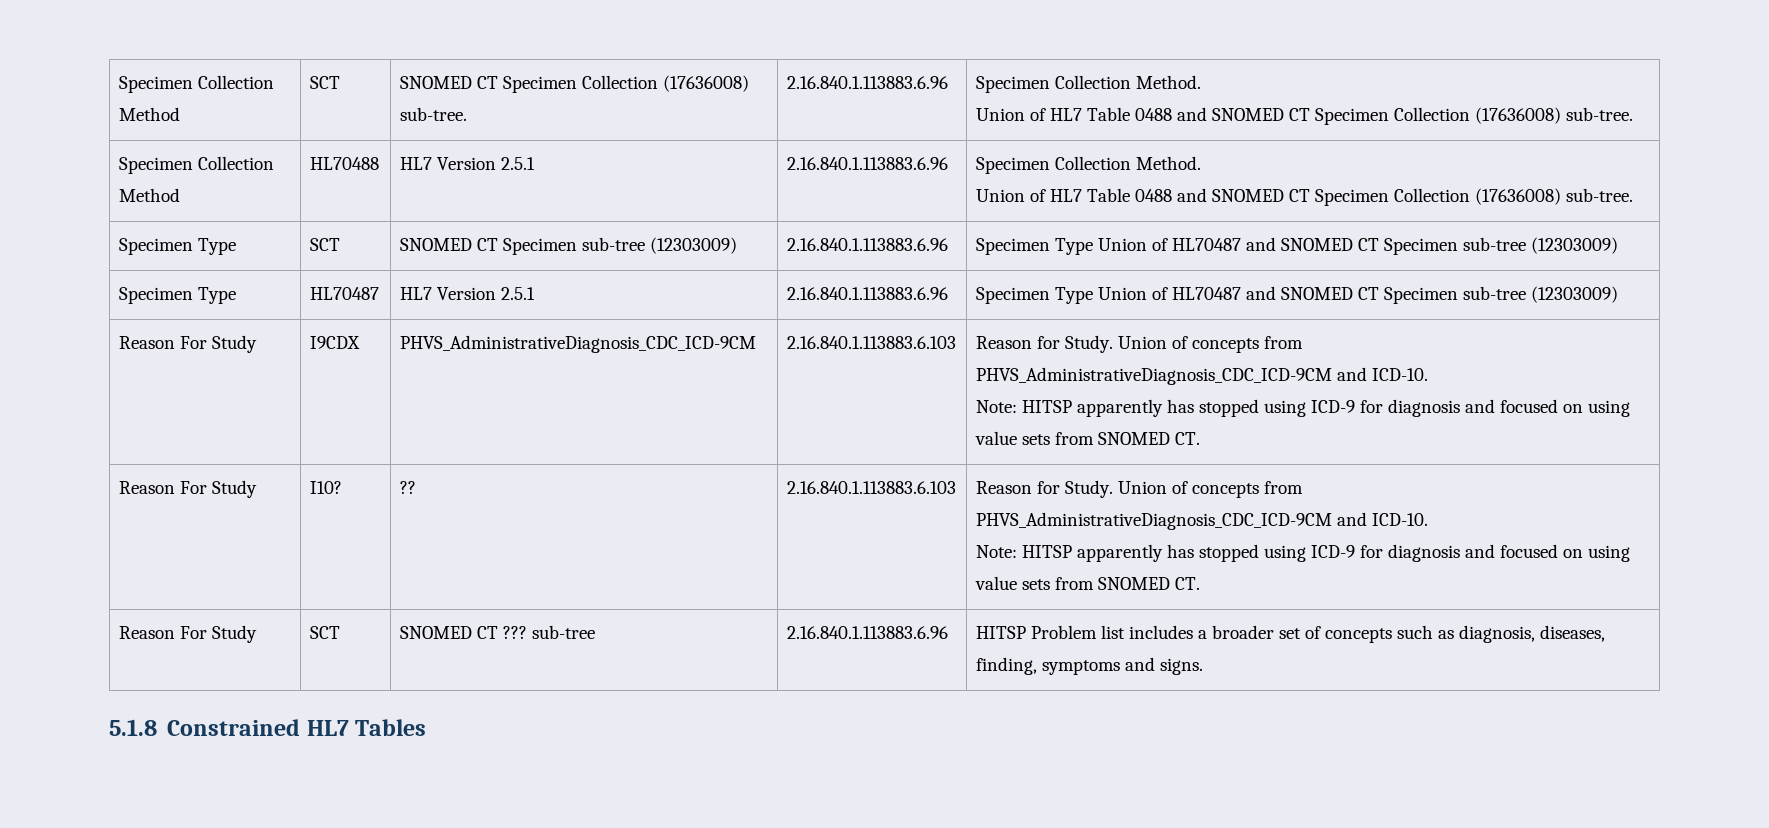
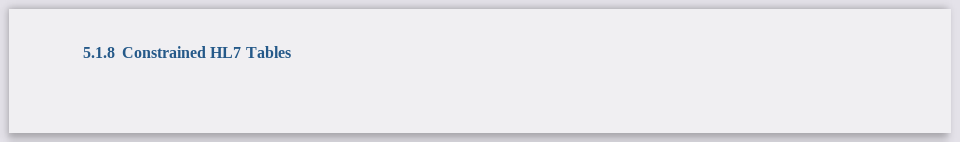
[118,75,274,93] [118,107,180,121] [309,76,340,89] [399,75,749,93] [399,107,467,121] [786,76,948,89] [975,75,1201,93] [975,107,1633,125] [118,156,274,174] [118,188,180,202] [309,157,379,170] [399,157,535,170] [786,157,948,170] [975,156,1201,174] [975,188,1633,206] [118,238,236,255] [309,238,340,251] [399,237,737,255] [786,238,948,251] [975,237,1618,255] [118,287,236,304] [309,287,379,300] [399,287,535,300] [786,287,948,300] [975,286,1618,304] [118,335,257,353] [309,336,360,349] [399,335,756,353] [786,336,956,349] [975,335,1303,353] [975,367,1428,385] [975,399,1630,417] [974,431,1200,445] [118,480,257,498] [309,481,342,494] [399,481,416,494] [786,481,956,494] [975,480,1303,498] [975,512,1428,530] [975,544,1630,562] [974,576,1200,590] [118,625,257,643] [309,626,340,639] [399,625,595,639] [786,626,948,639] [975,625,1605,643] [975,657,1203,675] Specimen Collection Method | SCT | SNOMED CT Specimen Collection (17636008) sub-tree. | 2.16.840.1.113883.6.96 | Specimen Collection Method. // Union of HL7 Table 0488 and SNOMED CT Specimen Collection (17636008) sub-tree. // Specimen Collection Method | HL70488 | HL7 Version 2.5.1 | 2.16.840.1.113883.6.96 | Specimen Collection Method. // Union of HL7 Table 0488 and SNOMED CT Specimen Collection (17636008) sub-tree. // Specimen Type | SCT | SNOMED CT Specimen sub-tree (12303009) | 2.16.840.1.113883.6.96 | Specimen Type Union of HL70487 and SNOMED CT Specimen sub-tree (12303009) // Specimen Type | HL70487 | HL7 Version 2.5.1 | 2.16.840.1.113883.6.96 | Specimen Type Union of HL70487 and SNOMED CT Specimen sub-tree (12303009) // Reason For Study | I9CDX | PHVS_AdministrativeDiagnosis_CDC_ICD-9CM | 2.16.840.1.113883.6.103 | Reason for Study. Union of concepts from PHVS_AdministrativeDiagnosis_CDC_ICD-9CM and ICD-10. // Note: HITSP apparently has stopped using ICD-9 for diagnosis and focused on using value sets from SNOMED CT. // Reason For Study | I10? | ?? | 2.16.840.1.113883.6.103 | Reason for Study. Union of concepts from PHVS_AdministrativeDiagnosis_CDC_ICD-9CM and ICD-10. // Note: HITSP apparently has stopped using ICD-9 for diagnosis and focused on using value sets from SNOMED CT. // Reason For Study | SCT | SNOMED CT ??? sub-tree | 2.16.840.1.113883.6.96 | HITSP Problem list includes a broader set of concepts such as diagnosis, diseases, finding, symptoms and signs. // -> (83, 52) none

